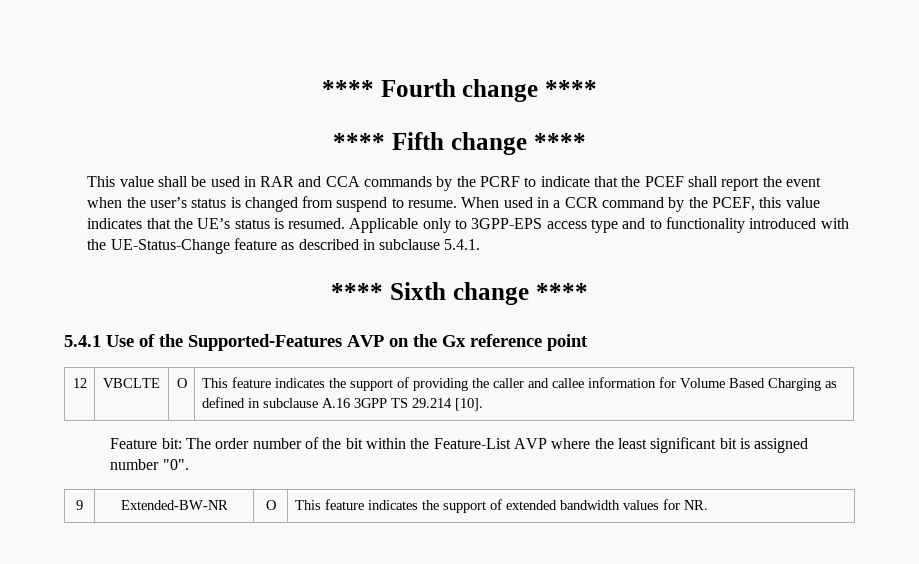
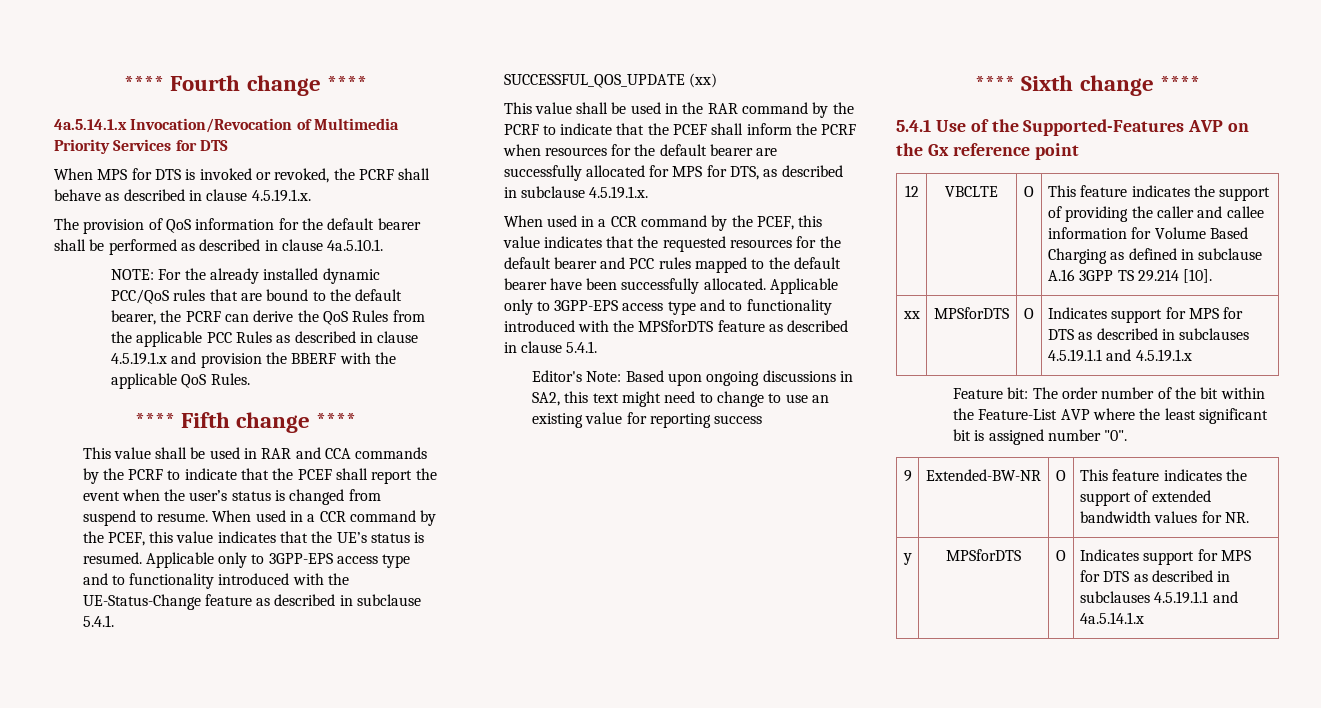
(598, 88) none -> [54,118,399,133] [54,139,228,154] [54,168,431,183] [54,189,311,202] [54,218,421,234] [54,239,384,255] [111,268,380,284] [111,289,403,304] [111,310,425,325] [111,331,419,347] [111,352,396,368] [111,373,250,389] // 4a.5.14.1.x Invocation/Revocation of Multimedia Priority Services for DTS // When MPS for DTS is invoked or revoked, the PCRF shall behave as described in clause 4.5.19.1.x. // The provision of QoS information for the default bearer shall be performed as described in clause 4a.5.10.1. // NOTE: For the already installed dynamic PCC/QoS rules that are bound to the default bearer, the PCRF can derive the QoS Rules from the applicable PCC Rules as described in clause 4.5.19.1.x and provision the BBERF with the applicable QoS Rules.
(481, 244) none -> [503,73,717,88] [503,102,854,118] [503,123,857,135] [502,144,778,156] [503,165,843,181] [503,186,649,199] [503,215,823,231] [502,236,841,252] [503,257,842,273] [503,278,839,294] [503,299,832,315] [503,320,849,332] [503,341,598,353] [532,370,853,386] [532,391,829,407] [532,412,763,428] // SUCCESSFUL_QOS_UPDATE (xx) // This value shall be used in the RAR command by the PCRF to indicate that the PCEF shall inform the PCRF when resources for the default bearer are successfully allocated for MPS for DTS, as described in subclause 4.5.19.1.x. // When used in a CCR command by the PCEF, this value indicates that the requested resources for the default bearer and PCC rules mapped to the default bearer have been successfully allocated. Applicable only to 3GPP-EPS access type and to functionality introduced with the MPSforDTS feature as described in clause 5.4.1. // Editor's Note: Based upon ongoing discussions in SA2, this text might need to change to use an existing value for reporting success
(483, 404) none -> [902,311,920,319] [934,307,1009,319] [1024,308,1034,319] [1047,307,1244,323] [1047,328,1250,340] [1047,349,1192,362] // xx | MPSforDTS | O | Indicates support for MPS for DTS as described in subclauses 4.5.19.1.1 and 4.5.19.1.x
(708, 505) none -> [902,553,912,565] [946,549,1021,561] [1056,550,1066,561] [1079,549,1251,565] [1079,570,1231,582] [1079,591,1238,604] [1079,612,1144,624] // y | MPSforDTS | O | Indicates support for MPS for DTS as described in subclauses 4.5.19.1.1 and 4a.5.14.1.x

